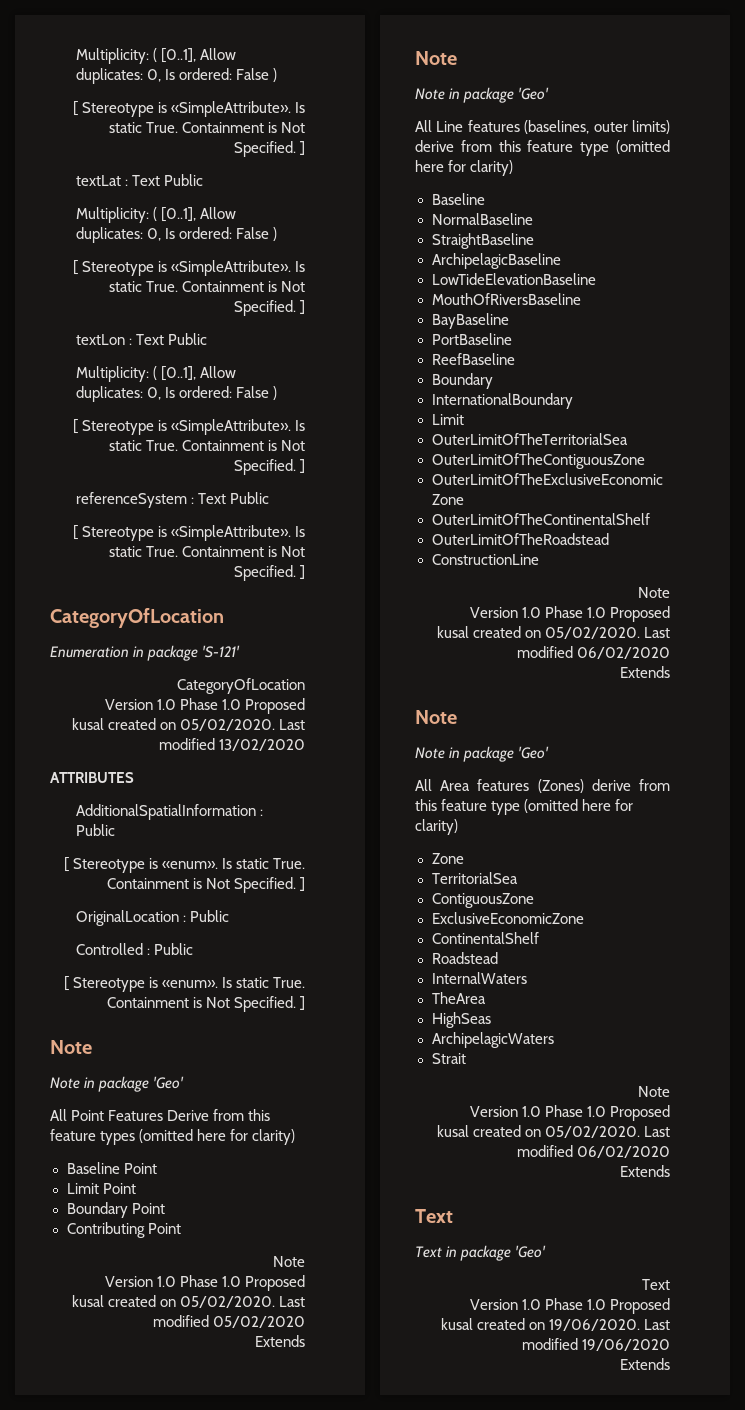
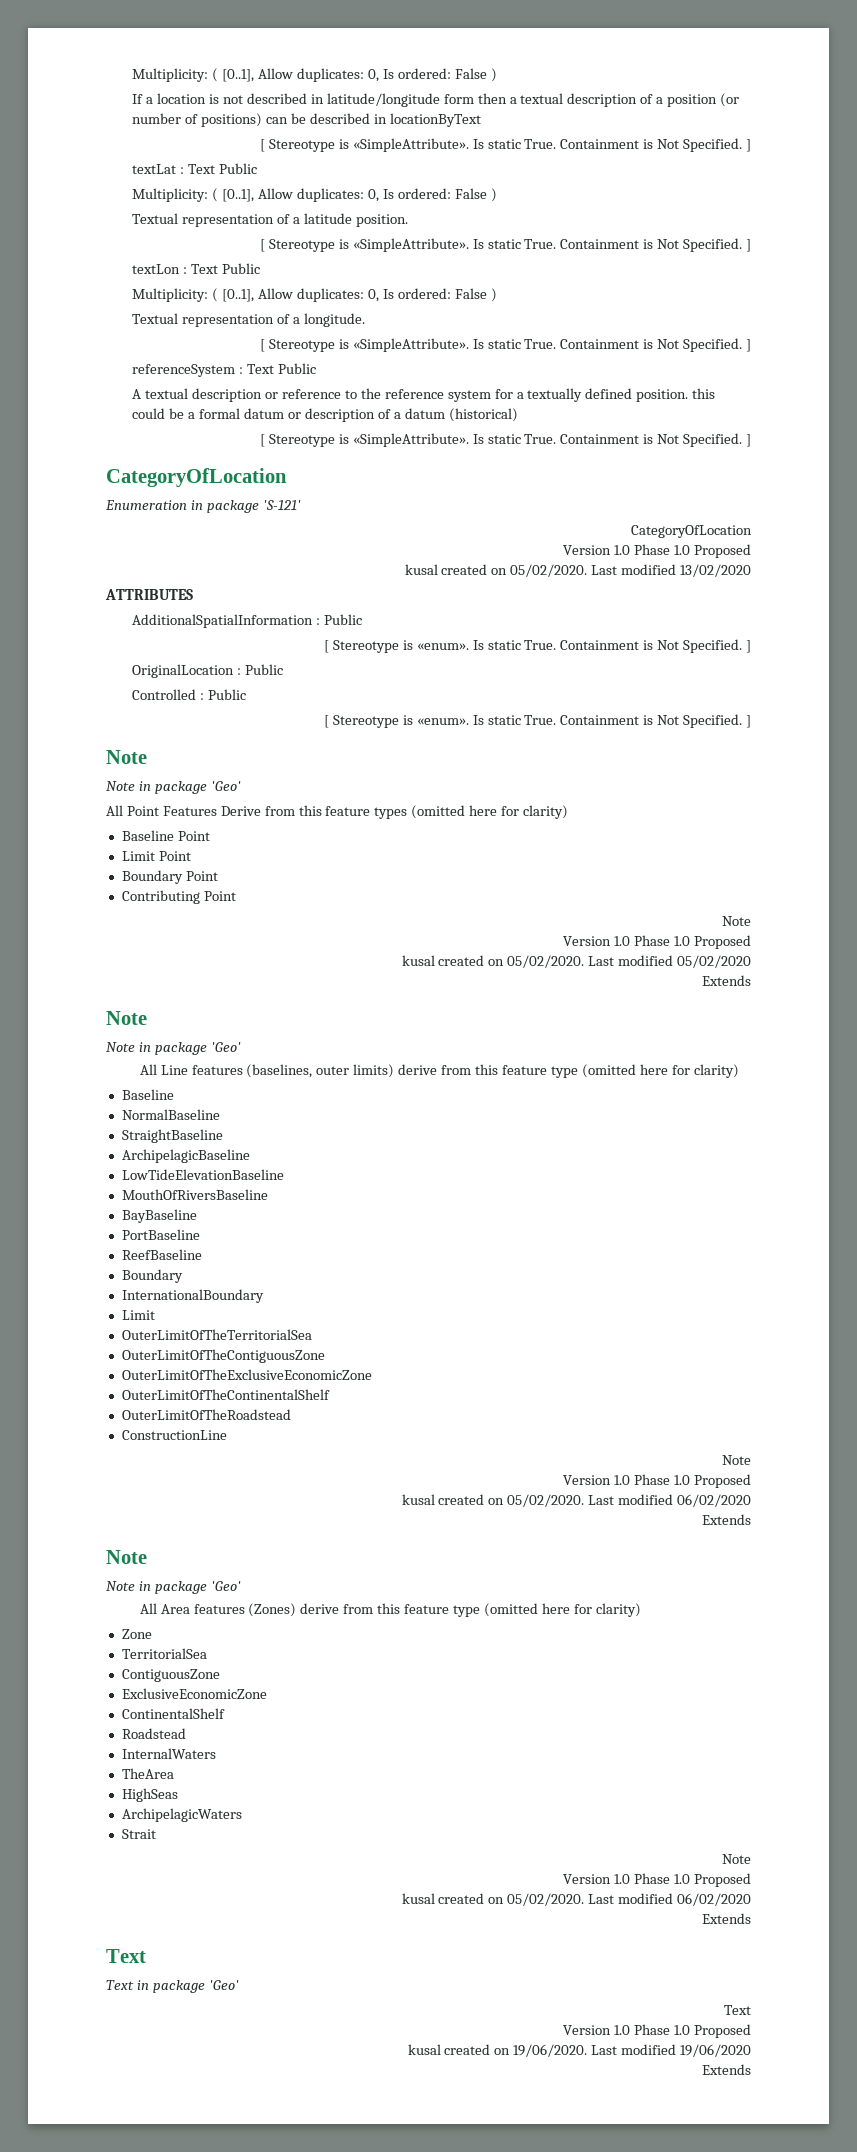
(278, 75) none -> [132,93,740,107] [132,113,481,127] // If a location is not described in latitude/longitude form then a textual description of a position (or number of positions) can be described in locationByText
(278, 234) none -> [132,213,408,227] // Textual representation of a latitude position.
(278, 393) none -> [132,313,366,327] // Textual representation of a longitude.
(270, 498) none -> [132,388,716,402] [132,408,518,422] // A textual description or reference to the reference system for a textually defined position. this could be a formal datum or description of a datum (historical)

